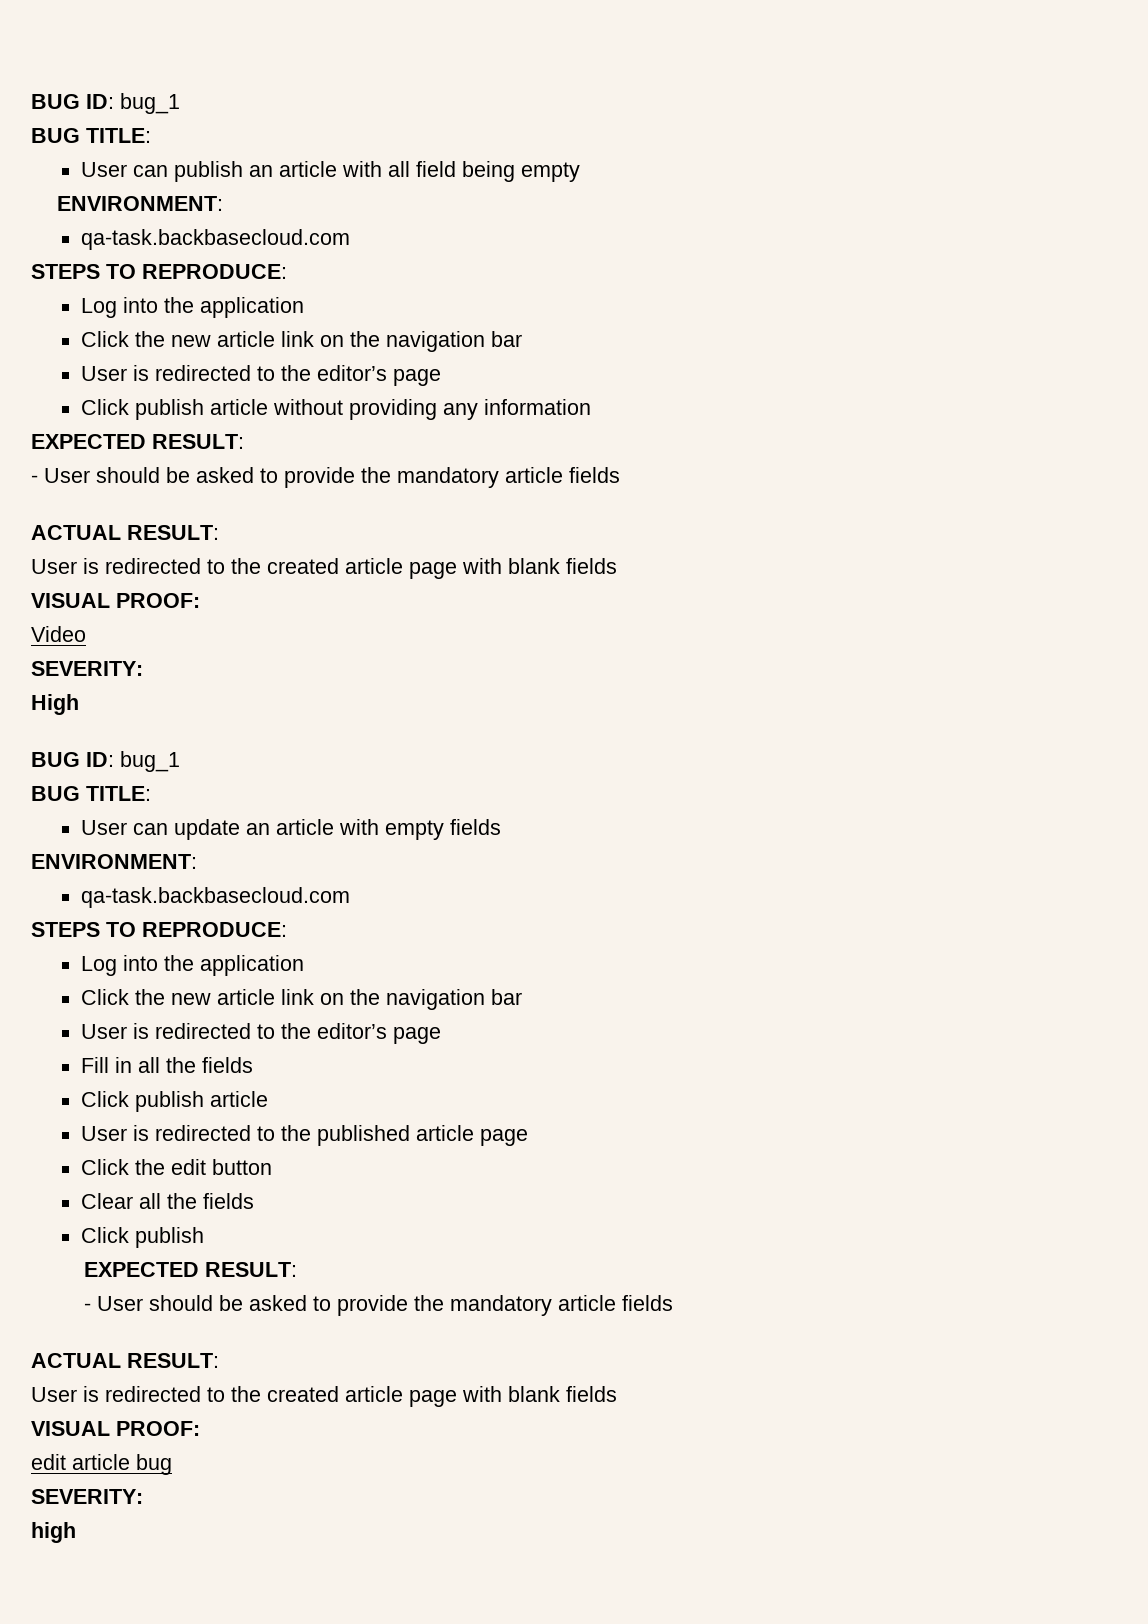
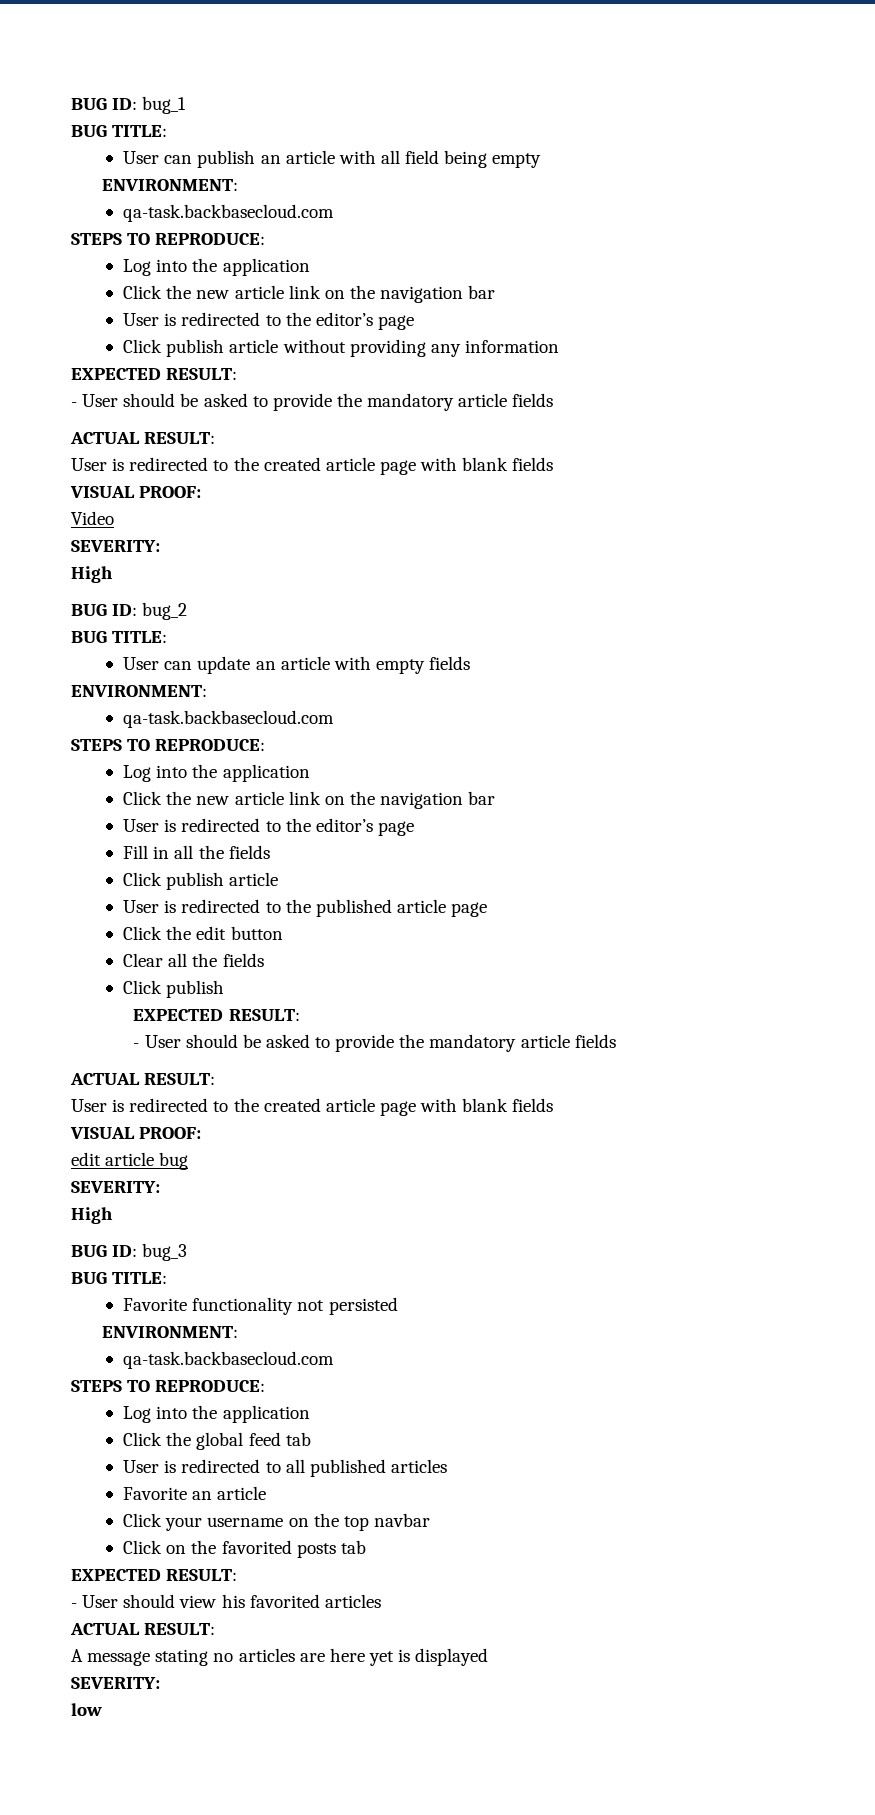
[120,751,180,772] bug_1 -> [142,602,188,620] bug_2
[31,1522,76,1543] high -> [71,1207,113,1224] [71,1243,188,1261] [71,1272,168,1284] [123,1297,398,1315] [102,1326,239,1338] [123,1351,335,1369] [71,1380,266,1392] [123,1405,310,1423] [123,1432,311,1450] [123,1459,447,1477] [123,1486,267,1500] [123,1513,430,1531] [123,1540,366,1558] [71,1569,238,1581] [71,1594,381,1608] [70,1623,216,1635] [71,1648,489,1666] [71,1677,160,1689] [71,1703,102,1716] High // BUG ID: bug_3 // BUG TITLE: // Favorite functionality not persisted // ENVIRONMENT: // qa-task.backbasecloud.com // STEPS TO REPRODUCE: // Log into the application // Click the global feed tab // User is redirected to all published articles // Favorite an article // Click your username on the top navbar // Click on the favorited posts tab // EXPECTED RESULT: // - User should view his favorited articles // ACTUAL RESULT: // A message stating no articles are here yet is displayed // SEVERITY: // low

